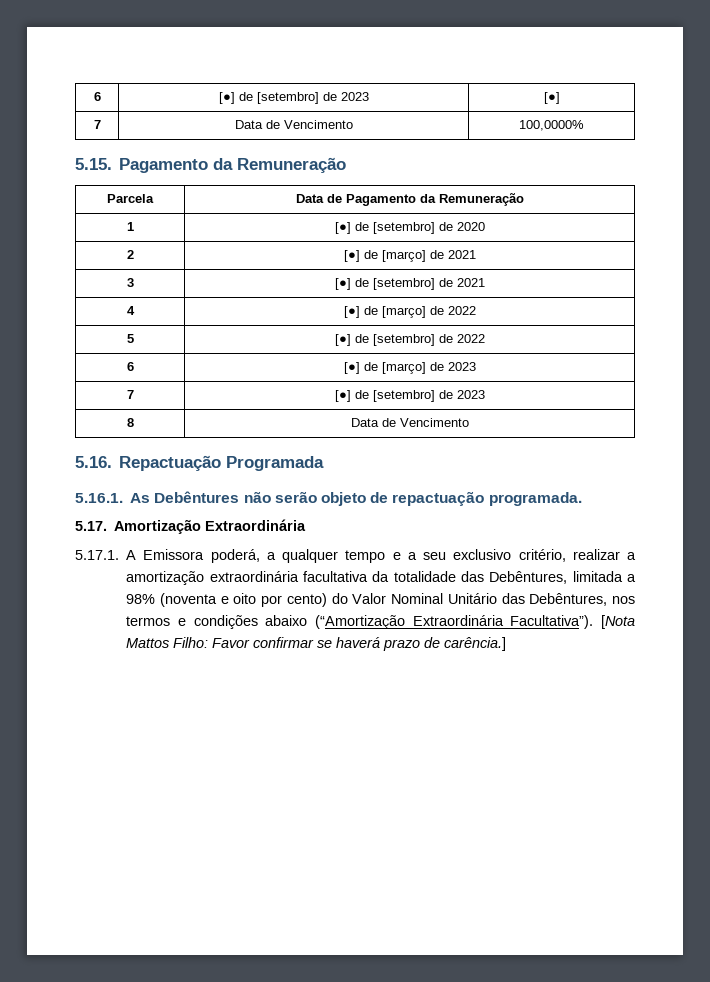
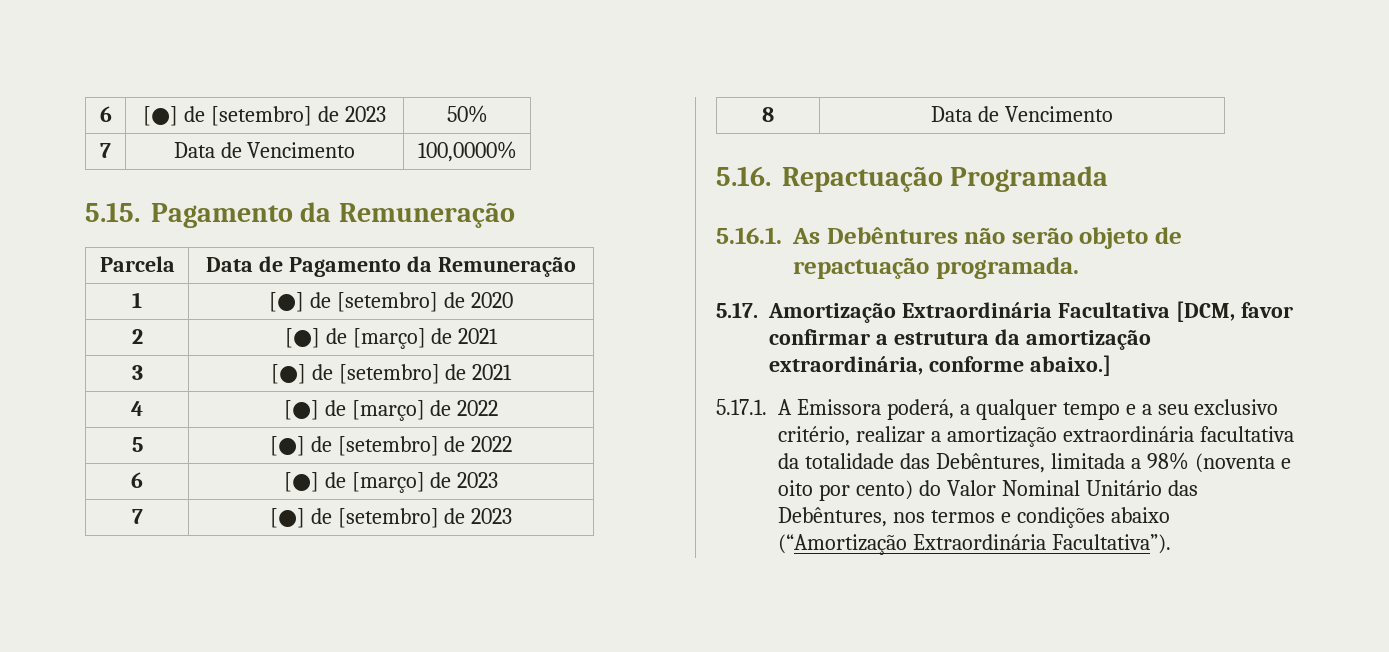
[543,92,560,104] [●] -> [446,105,488,123] 50%
(307, 525) none -> [1057,301,1293,322] [769,329,1151,350] [769,355,1111,376] Facultativa [DCM, favor confirmar a estrutura da amortização extraordinária, conforme abaixo.]
[601,615,635,629] [126,637,507,651] [Nota Mattos Filho: Favor confirmar se haverá prazo de carência.] -> (1171, 544) none

